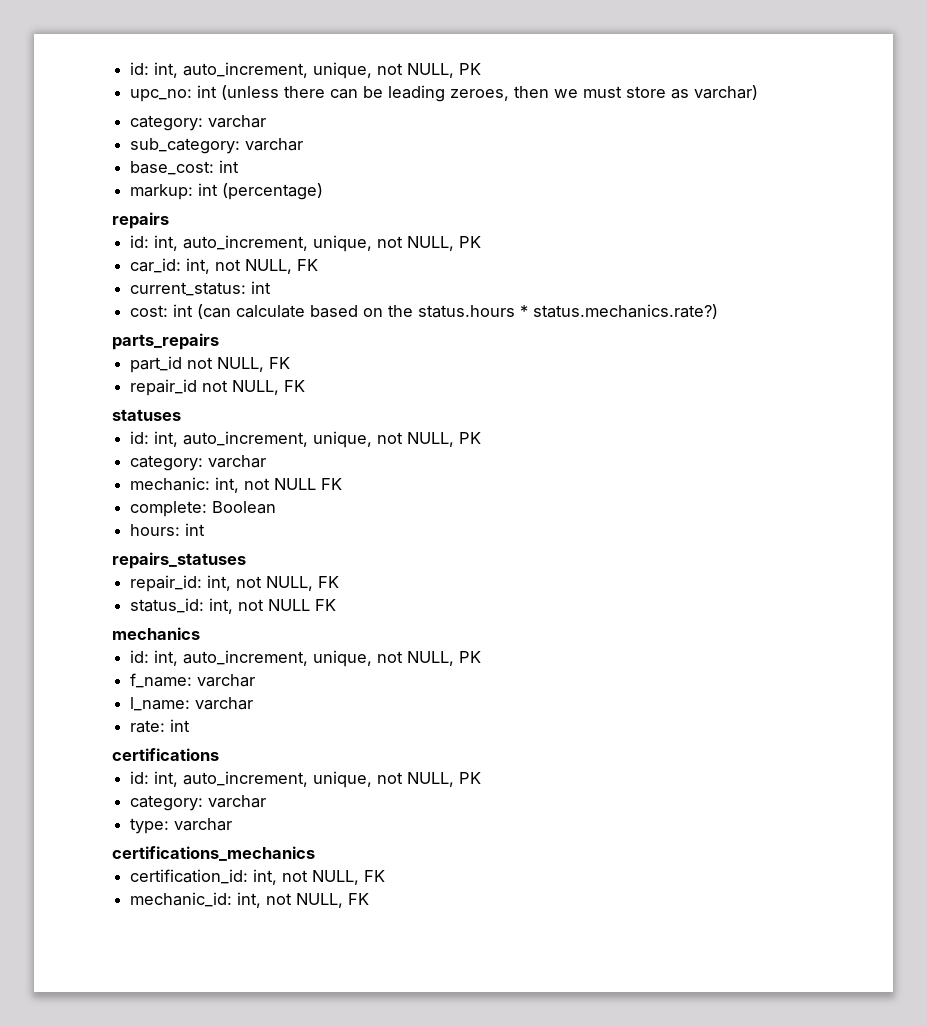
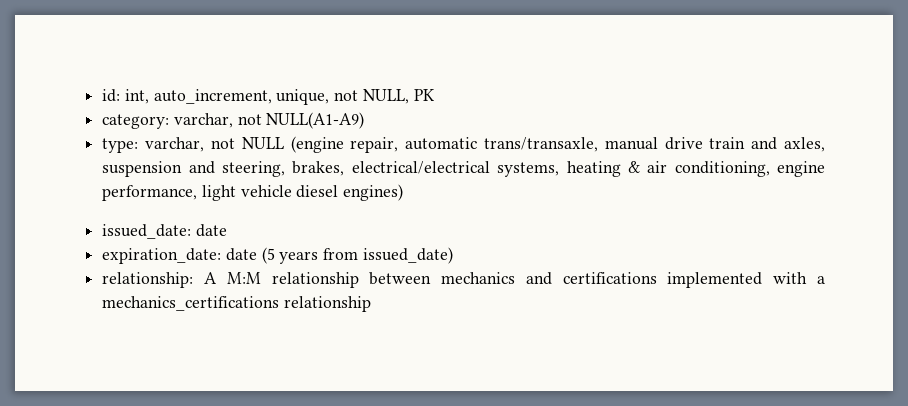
[130,62,482,79] [130,85,759,102] [130,115,267,131] [130,138,304,154] [130,160,240,175] [130,183,324,200] [112,212,169,229] [130,235,482,252] [130,258,319,274] [130,281,272,296] [130,304,719,319] [112,333,219,350] [130,356,291,373] [130,379,306,396] [112,409,181,421] [130,431,482,448] [130,455,267,471] [130,477,343,493] [130,501,277,517] [130,523,206,536] [112,552,246,569] [130,575,340,592] [130,598,337,614] [112,627,200,640] [130,650,482,667] [130,673,256,688] [130,697,254,711] [130,719,191,733] [112,748,219,761] [130,771,482,788] [130,795,267,811] [130,818,233,834] [112,846,315,861] [130,869,386,885] [130,892,370,908] id: int, auto_increment, unique, not NULL, PK // upc_no: int (unless there can be leading zeroes, then we must store as varchar) // category: varchar // sub_category: varchar // base_cost: int // markup: int (percentage) // repairs // id: int, auto_increment, unique, not NULL, PK // car_id: int, not NULL, FK // current_status: int // cost: int (can calculate based on the status.hours * status.mechanics.rate?) // parts_repairs // part_id not NULL, FK // repair_id not NULL, FK // statuses // id: int, auto_increment, unique, not NULL, PK // category: varchar // mechanic: int, not NULL FK // complete: Boolean // hours: int // repairs_statuses // repair_id: int, not NULL, FK // status_id: int, not NULL FK // mechanics // id: int, auto_increment, unique, not NULL, PK // f_name: varchar // l_name: varchar // rate: int // certifications // id: int, auto_increment, unique, not NULL, PK // category: varchar // type: varchar // certifications_mechanics // certification_id: int, not NULL, FK // mechanic_id: int, not NULL, FK -> [102,89,435,105] [102,112,365,129] [102,136,825,153] [102,161,825,177] [102,184,404,201] [102,224,227,239] [102,247,453,264] [102,272,825,288] [102,296,371,312] id: int, auto_increment, unique, not NULL, PK // category: varchar, not NULL(A1-A9) // type: varchar, not NULL (engine repair, automatic trans/transaxle, manual drive train and axles, suspension and steering, brakes, electrical/electrical systems, heating & air conditioning, engine performance, light vehicle diesel engines) // issued_date: date // expiration_date: date (5 years from issued_date) // relationship: A M:M relationship between mechanics and certifications implemented with a mechanics_certifications relationship

